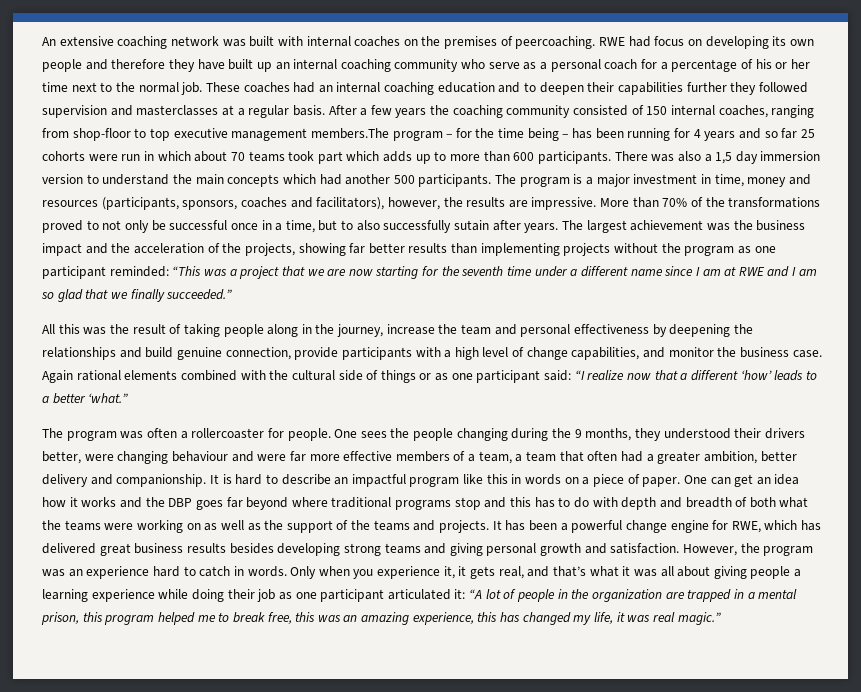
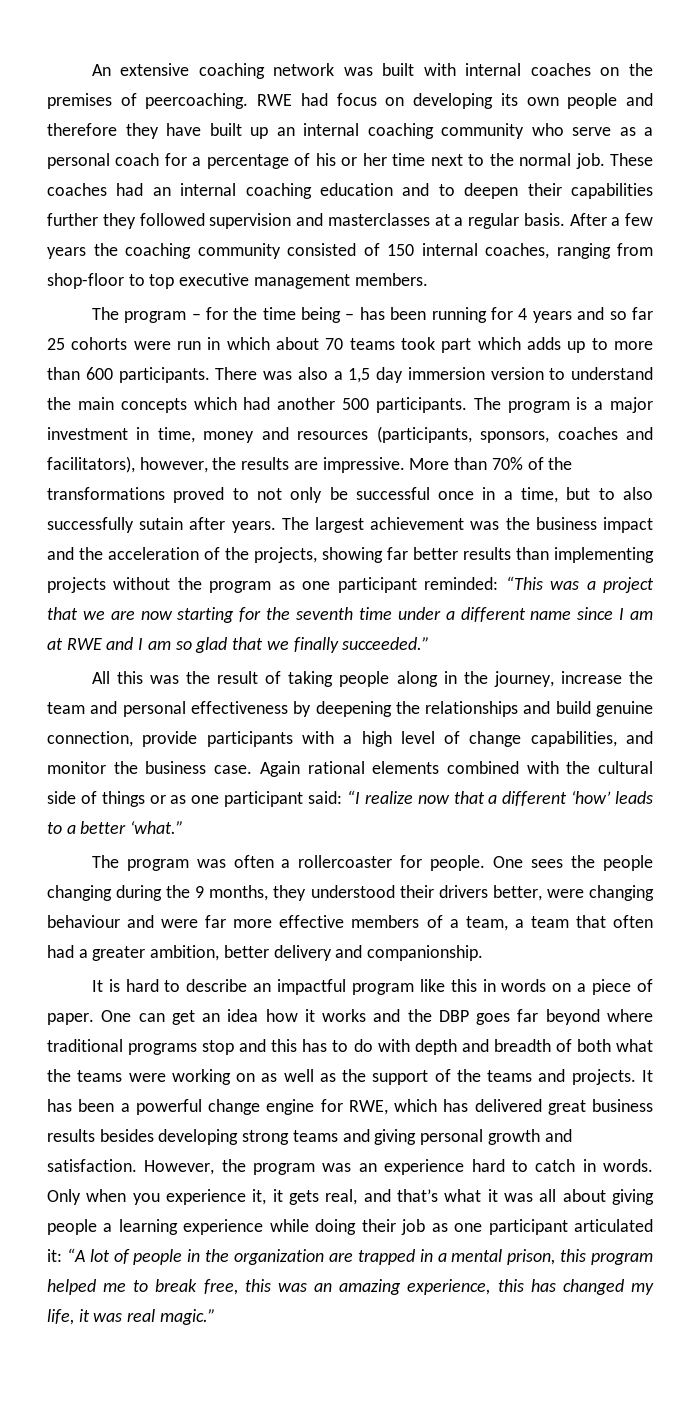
[310,128,389,139] members.The -> [354,273,428,286] [91,307,119,320] members. // The
(207, 480) none -> (484, 953) //

